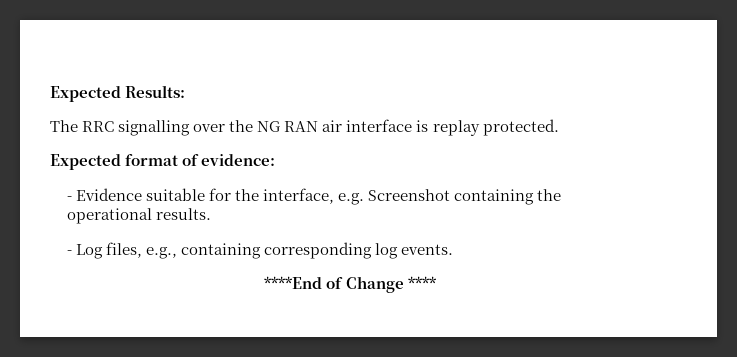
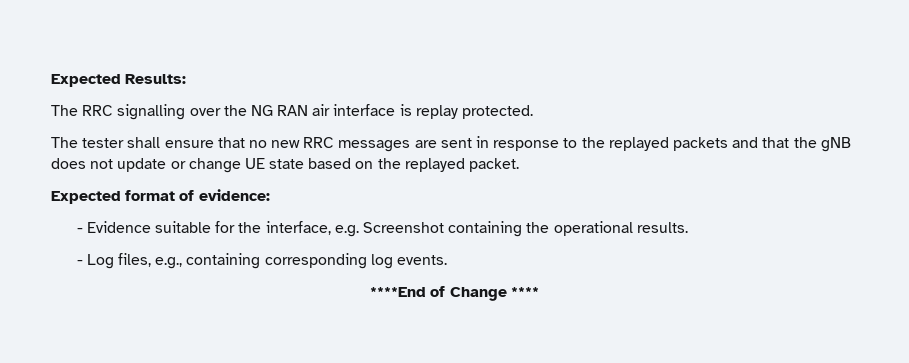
(559, 127) none -> [51,136,851,152] [51,158,520,173] // The tester shall ensure that no new RRC messages are sent in response to the replayed packets and that the gNB does not update or change UE state based on the replayed packet.

